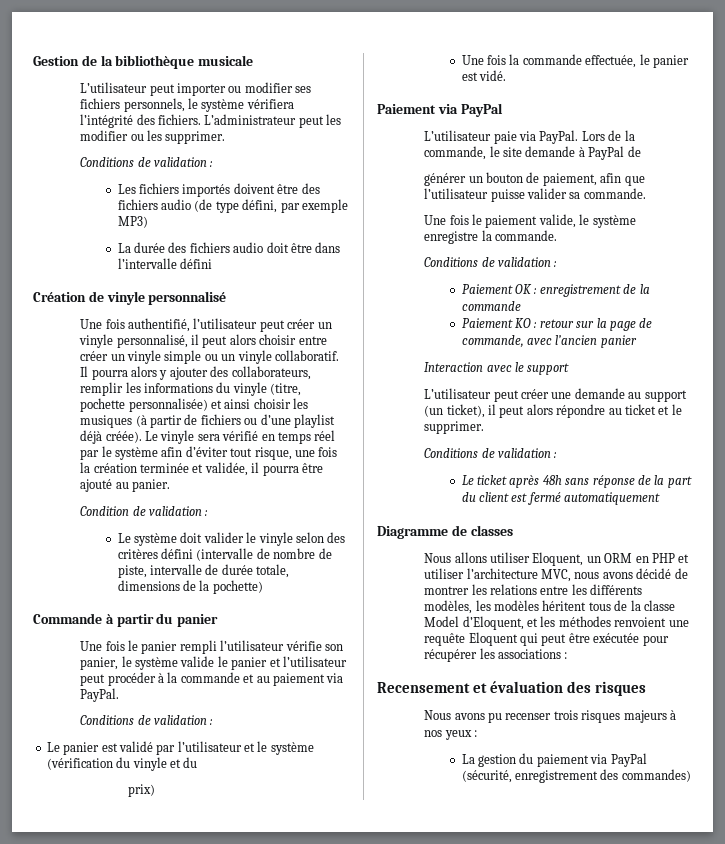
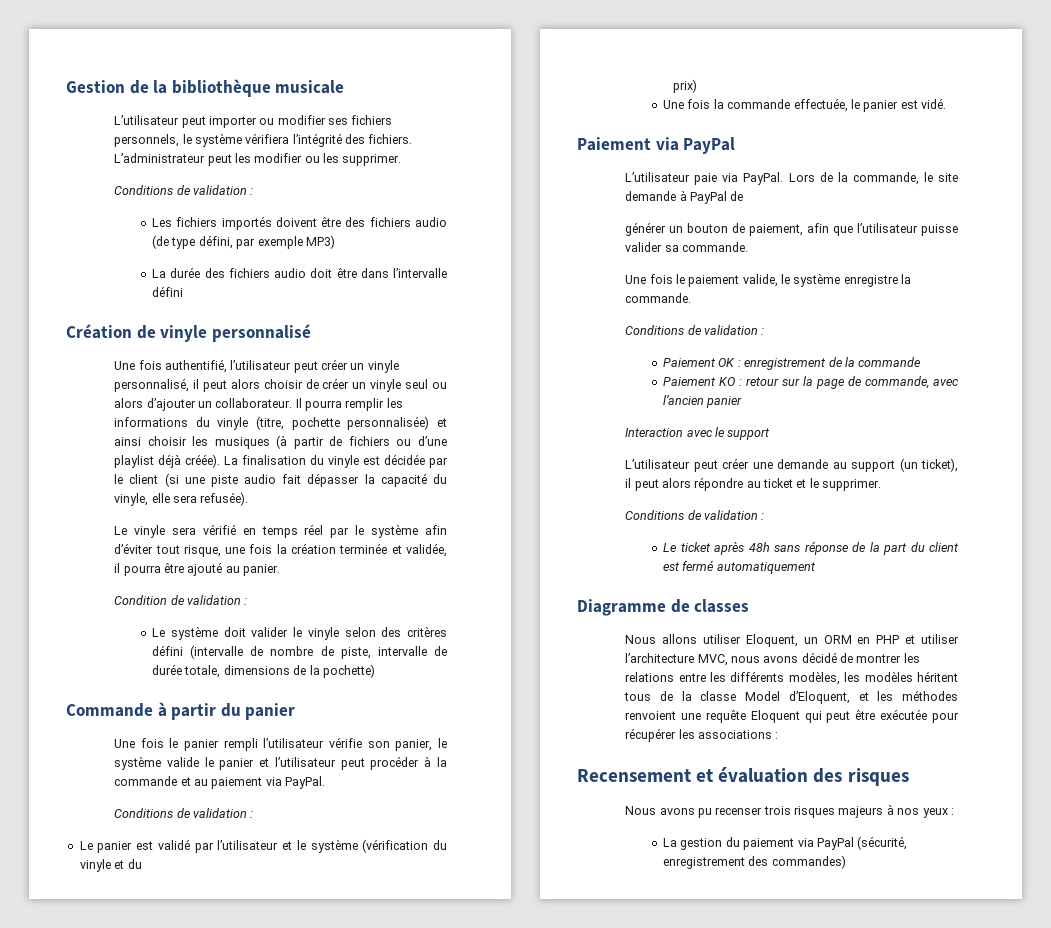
[298,336,327,345] [80,350,339,364] [80,366,311,380] entre créer un vinyle simple ou un vinyle collaboratif. Il pourra alors y ajouter des collaborateurs, -> [305,378,447,392] [114,398,343,411] de créer un vinyle seul ou alors d’ajouter un collaborateur. Il pourra
(142, 437) none -> [224,454,449,468] [114,473,448,487] [114,492,249,506] La finalisation du vinyle est décidée par le client (si une piste audio fait dépasser la capacité du vinyle, elle sera refusée). //

